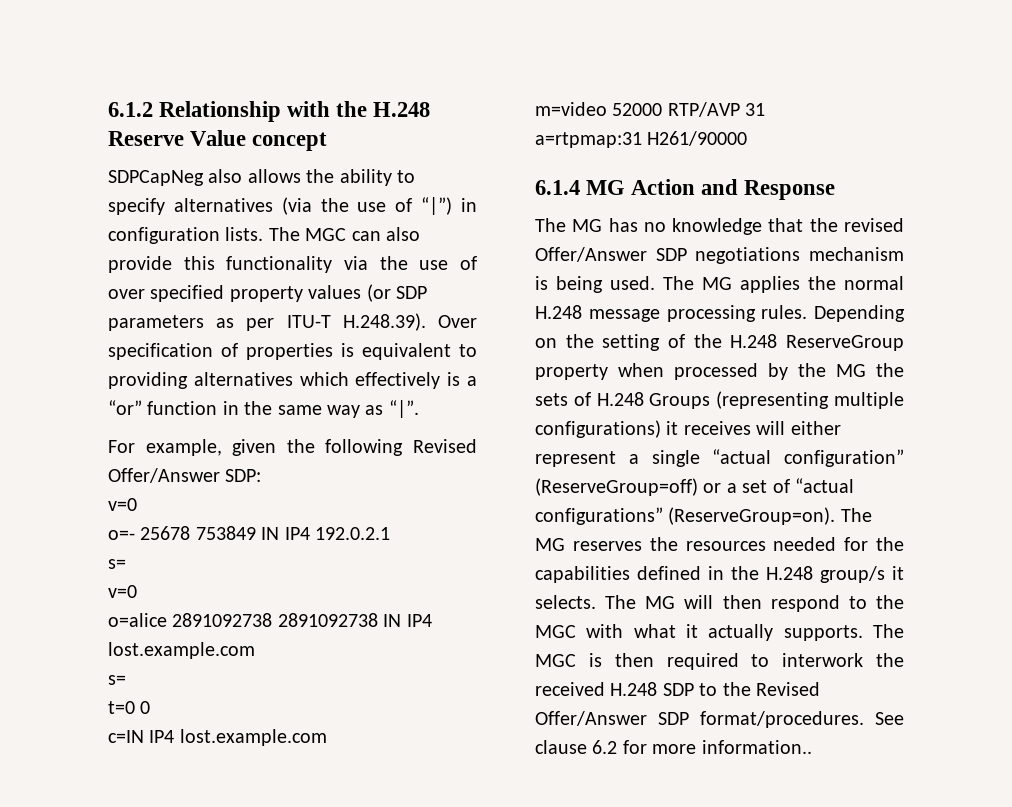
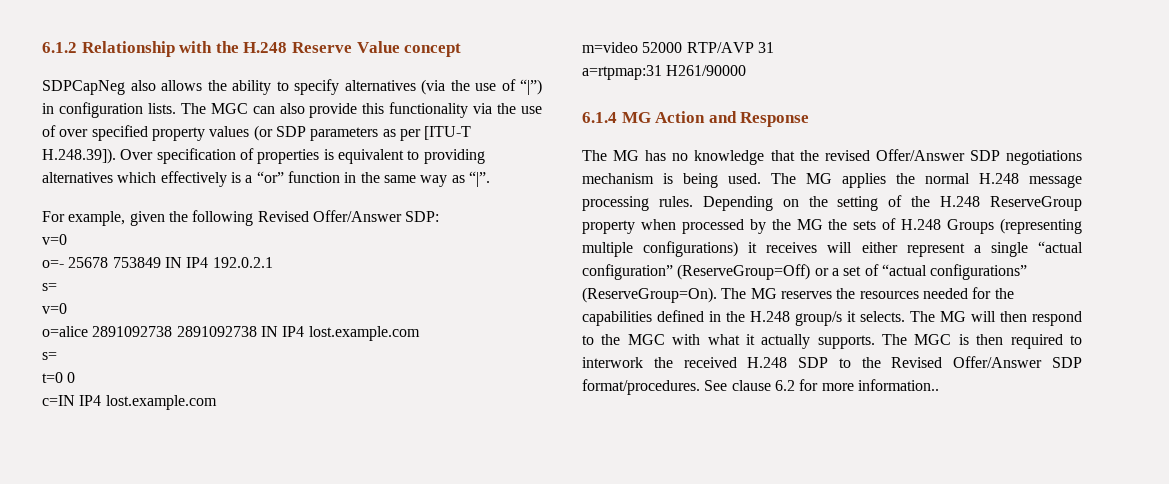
[286,313,426,331] ITU-T H.248.39). -> [424,126,472,140] [42,148,116,164] [ITU-T H.248.39]).
[535,478,698,496] (ReserveGroup=off) -> [677,264,811,280] (ReserveGroup=Off)
[668,507,836,525] (ReserveGroup=on). -> [582,287,717,303] (ReserveGroup=On).

